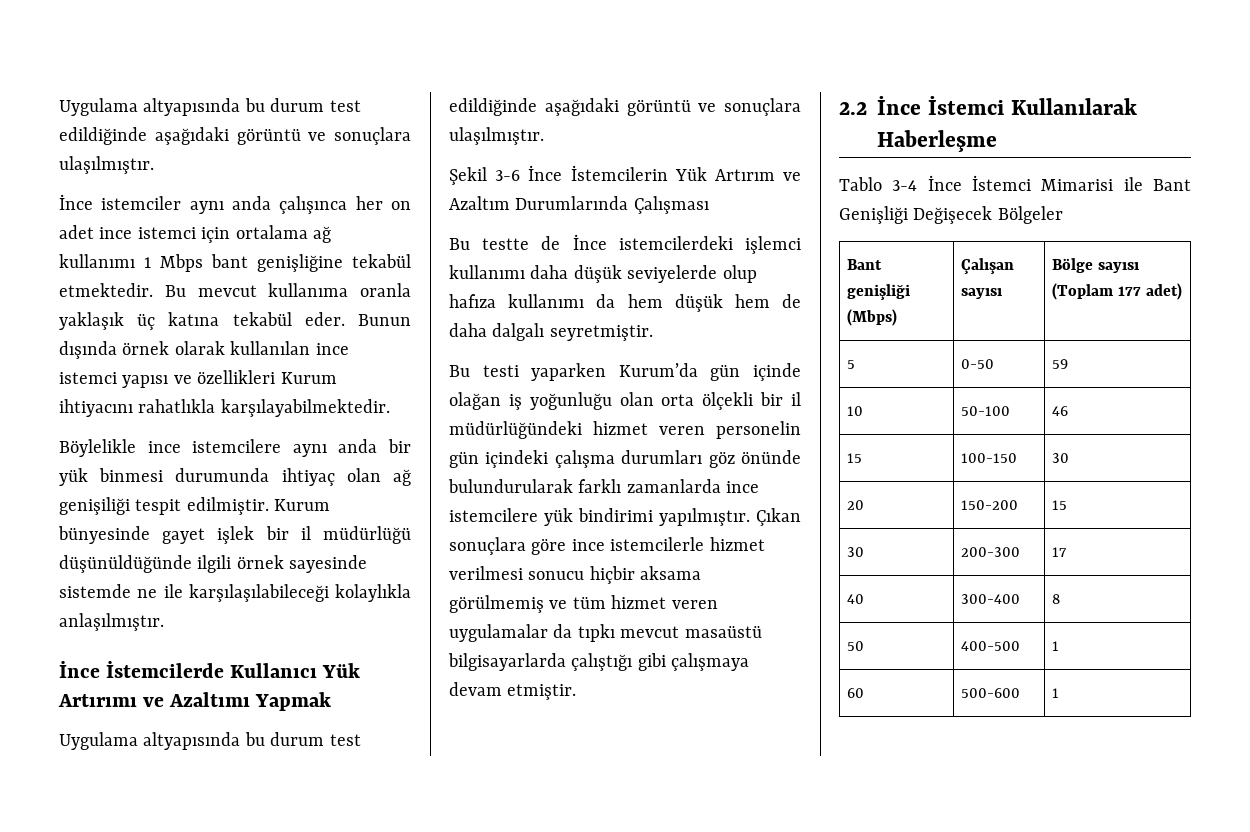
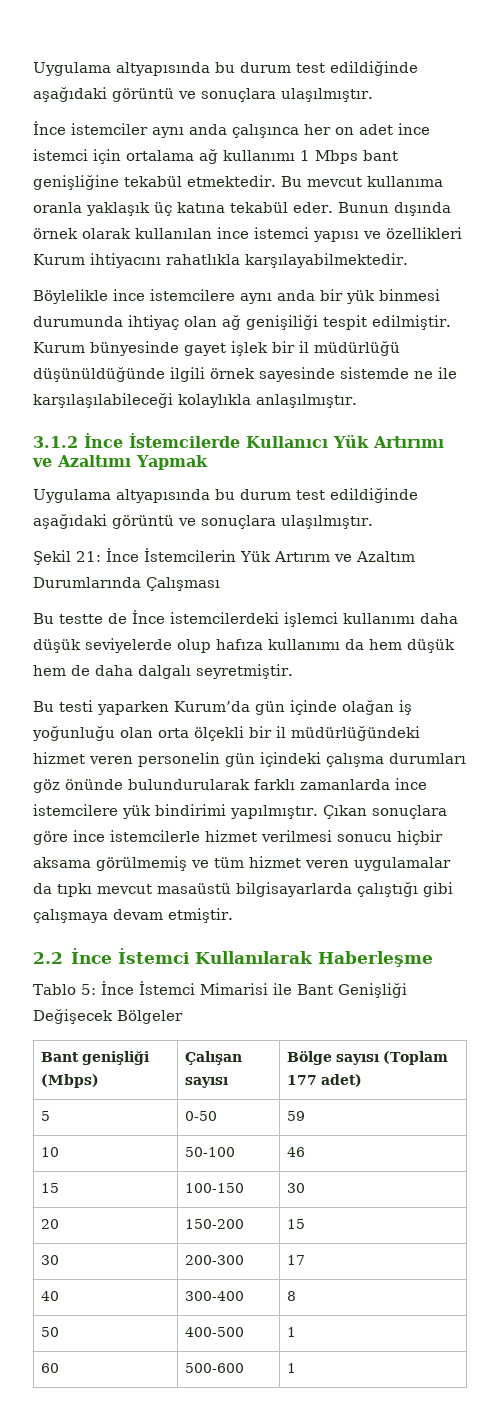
(164, 622) none -> [33,436,78,448] 3.1.2
[495,170,521,181] 3-6 -> [76,551,101,562] 21:
[892,180,918,191] 3-4 -> [80,984,96,995] 5:

